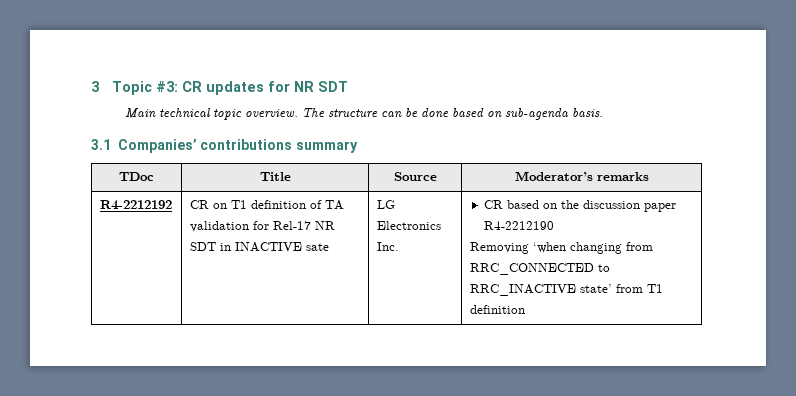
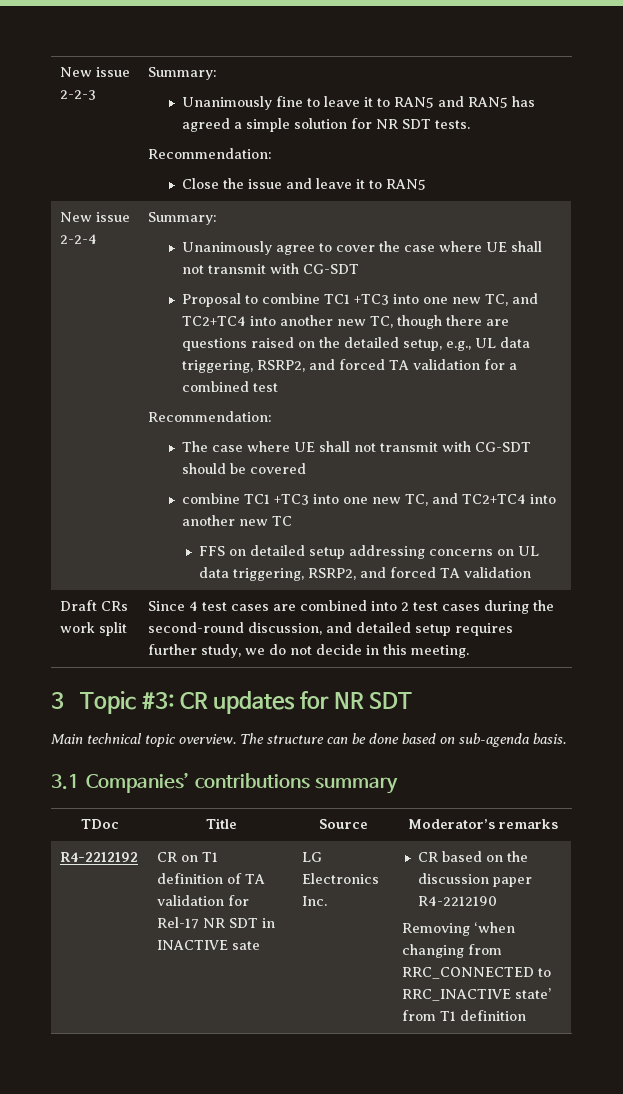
(91, 86) none -> [60,67,131,77] [60,90,97,100] [148,67,218,80] [181,96,535,110] [181,118,470,132] [148,148,273,159] [181,178,426,190] [60,212,131,222] [60,234,98,244] [148,212,218,225] [181,241,542,255] [181,263,359,274] [181,293,538,307] [181,315,509,329] [181,337,530,351] [181,359,517,373] [181,381,278,392] [148,411,273,422] [181,441,531,452] [181,463,306,474] [181,493,556,506] [181,515,292,526] [199,545,540,559] [199,567,532,581] [60,600,129,611] [60,622,128,636] [148,600,555,614] [148,622,514,636] [148,644,470,658] New issue 2-2-3 | Summary: // Unanimously fine to leave it to RAN5 and RAN5 has agreed a simple solution for NR SDT tests. // Recommendation: // Close the issue and leave it to RAN5 // New issue 2-2-4 | Summary: // Unanimously agree to cover the case where UE shall not transmit with CG-SDT // Proposal to combine TC1 +TC3 into one new TC, and TC2+TC4 into another new TC, though there are questions raised on the detailed setup, e.g., UL data triggering, RSRP2, and forced TA validation for a combined test // Recommendation: // The case where UE shall not transmit with CG-SDT should be covered // combine TC1 +TC3 into one new TC, and TC2+TC4 into another new TC // FFS on detailed setup addressing concerns on UL data triggering, RSRP2, and forced TA validation // Draft CRs work split | Since 4 test cases are combined into 2 test cases during the second-round discussion, and detailed setup requires further study, we do not decide in this meeting. //

